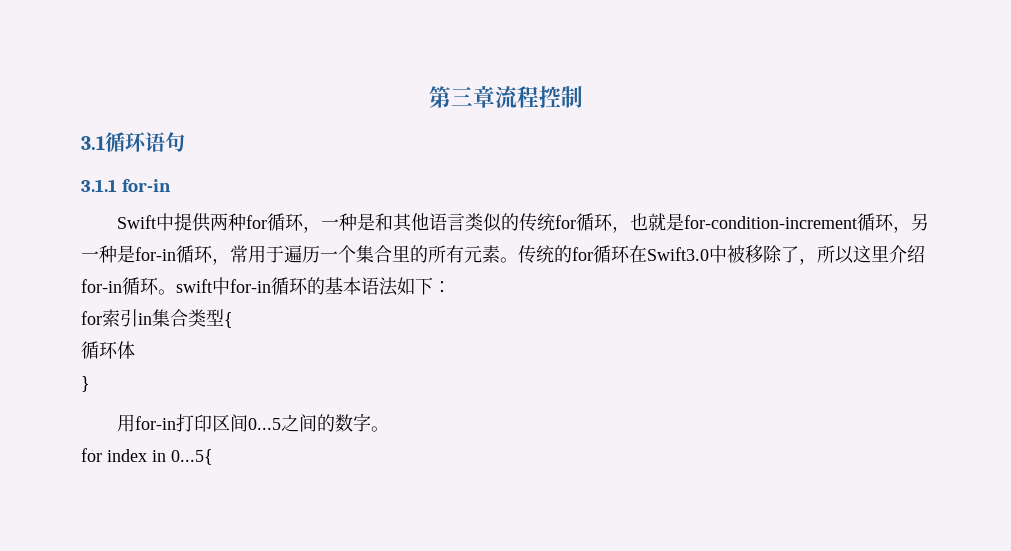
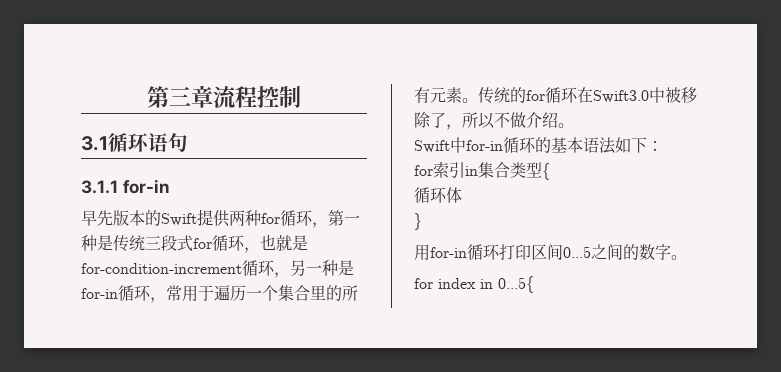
[117,213,175,231] Swift中 -> [81,210,197,226] 早先版本的Swift
[321,213,556,232] 一种是和其他语言类似的传统 -> [328,210,360,226] [81,235,193,252] 第一种是传统三段式
[853,245,925,263] [81,277,212,295] 这里介绍for-in循环。swift -> [494,112,574,128] [414,140,450,153] 不做介绍。 // Swift
(177, 423) none -> [467,244,500,260] 循环

